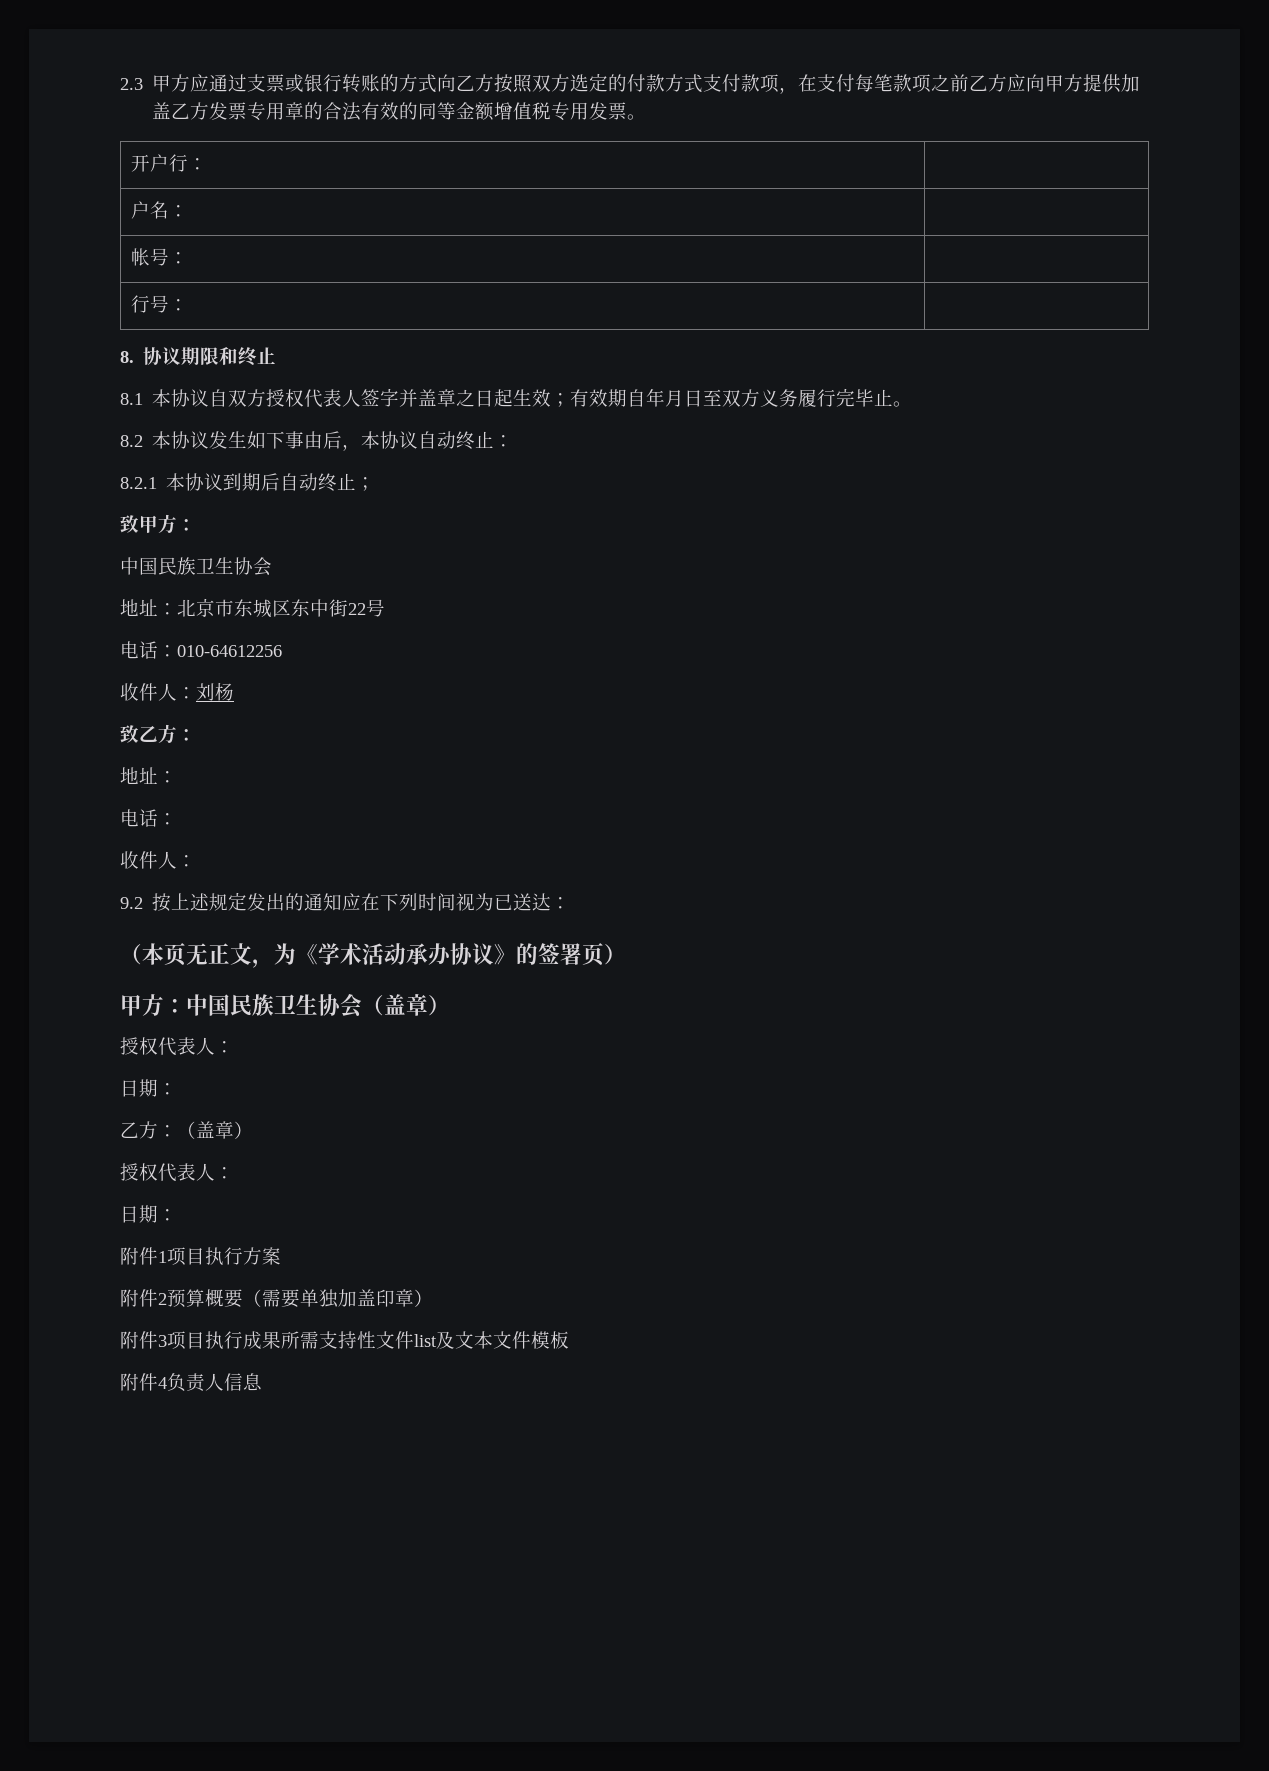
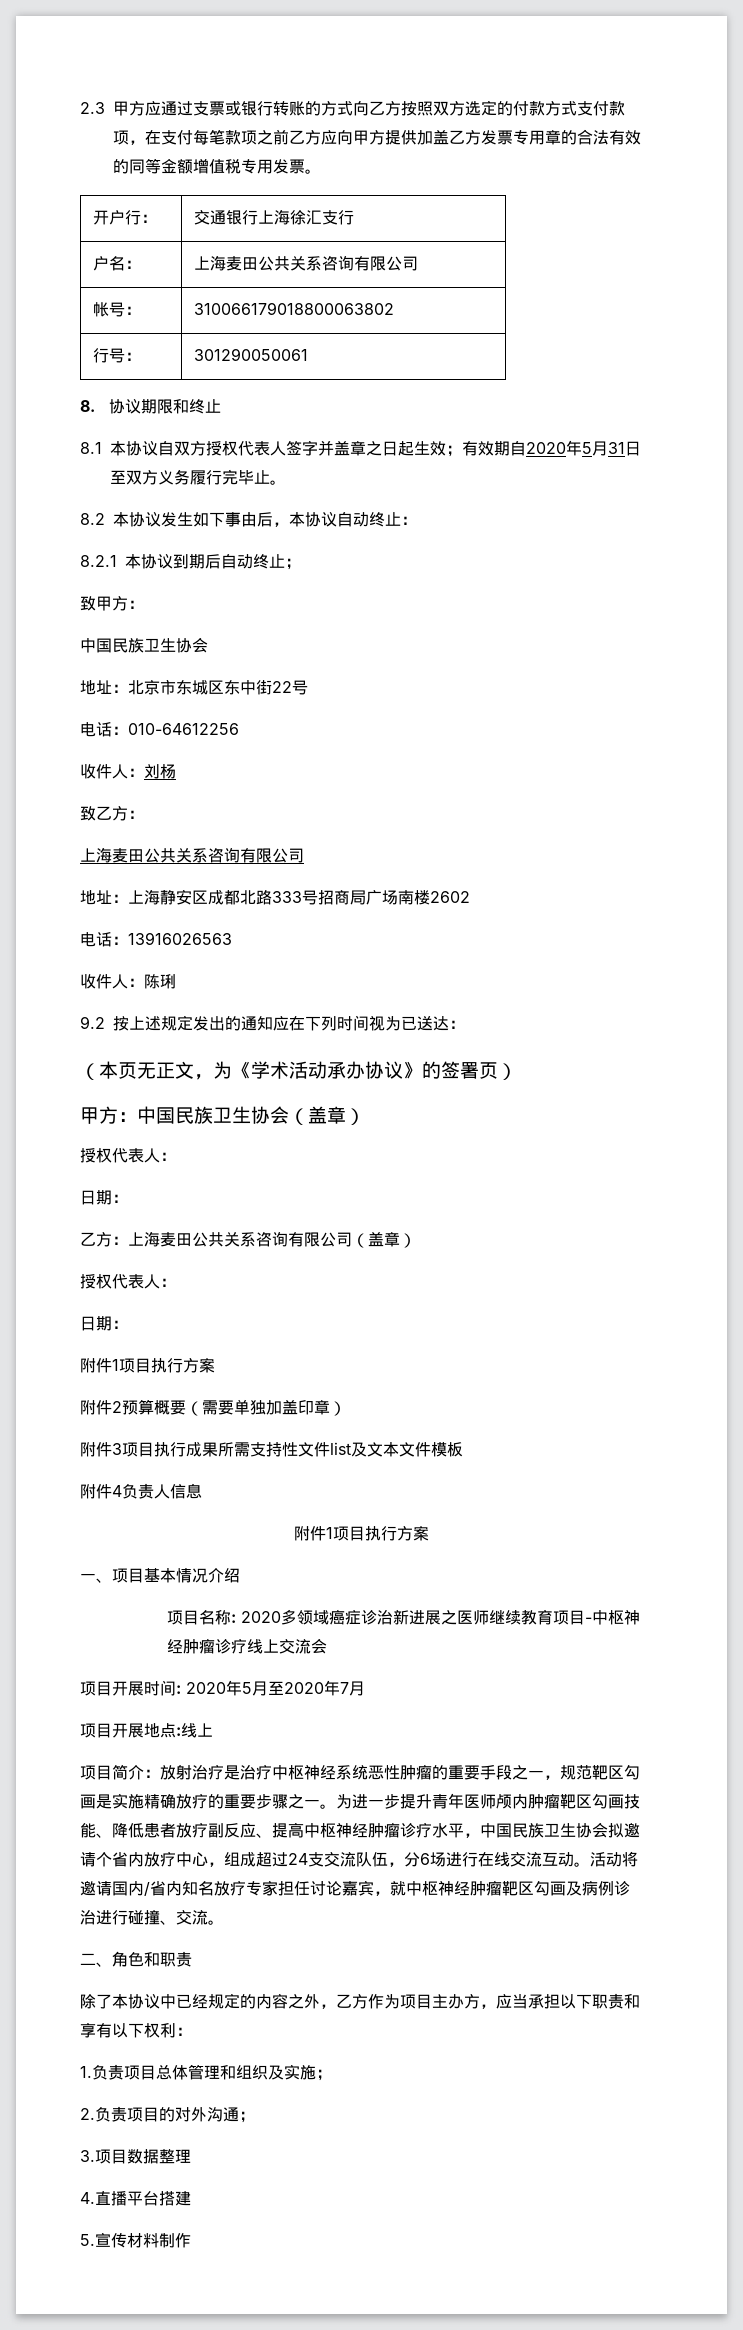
[130,201,188,219] // 户名： | -> [193,210,354,225] [92,256,141,271] [193,255,418,271] 交通银行上海徐汇支行 // 户名： | 上海麦田公共关系咨询有限公司
(188, 258) none -> [193,302,394,315] 310066179018800063802
(188, 305) none -> [193,348,308,361] 301290050061
[646,388,685,407] 年月 -> [526,440,625,456] 2020年5月31
[120,767,177,784] [120,809,177,827] [120,851,196,869] 地址： // 电话： // 收件人： -> [80,847,304,863] [80,889,470,905] [80,932,232,947] [80,974,176,989] 上海麦田公共关系咨询有限公司 // 地址：上海静安区成都北路333号招商局广场南楼2602 // 电话：13916026563 // 收件人：陈琍
(177, 1131) none -> [128,1231,352,1247] 上海麦田公共关系咨询有限公司
(262, 1382) none -> [293,1526,429,1541] [80,1568,240,1583] [166,1609,640,1625] [166,1638,327,1654] [80,1680,365,1696] [80,1723,213,1738] [80,1764,640,1780] [80,1793,640,1809] [80,1822,640,1838] [80,1851,638,1867] [80,1880,630,1896] [80,1910,224,1925] [80,1951,192,1967] [80,1993,640,2009] [80,2023,192,2038] [80,2064,332,2081] [80,2106,255,2123] [80,2149,191,2164] [80,2191,191,2206] [80,2232,191,2248] // 附件1项目执行方案 // 一、项目基本情况介绍 // 项目名称: 2020多领域癌症诊治新进展之医师继续教育项目-中枢神经肿瘤诊疗线上交流会 // 项目开展时间: 2020年5月至2020年7月 // 项目开展地点:线上 // 项目简介：放射治疗是治疗中枢神经系统恶性肿瘤的重要手段之一，规范靶区勾画是实施精确放疗的重要步骤之一。为进一步提升青年医师颅内肿瘤靶区勾画技能、降低患者放疗副反应、提高中枢神经肿瘤诊疗水平，中国民族卫生协会拟邀请个省内放疗中心，组成超过24支交流队伍，分6场进行在线交流互动。活动将邀请国内/省内知名放疗专家担任讨论嘉宾，就中枢神经肿瘤靶区勾画及病例诊治进行碰撞、交流。 // 二、角色和职责 // 除了本协议中已经规定的内容之外，乙方作为项目主办方，应当承担以下职责和享有以下权利： // 1.负责项目总体管理和组织及实施； // 2.负责项目的对外沟通； // 3.项目数据整理 // 4.直播平台搭建 // 5.宣传材料制作

